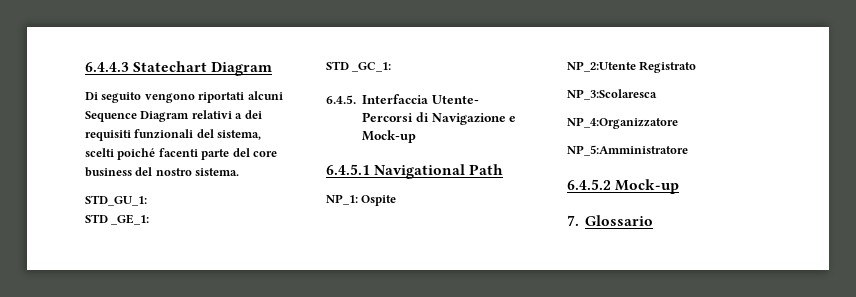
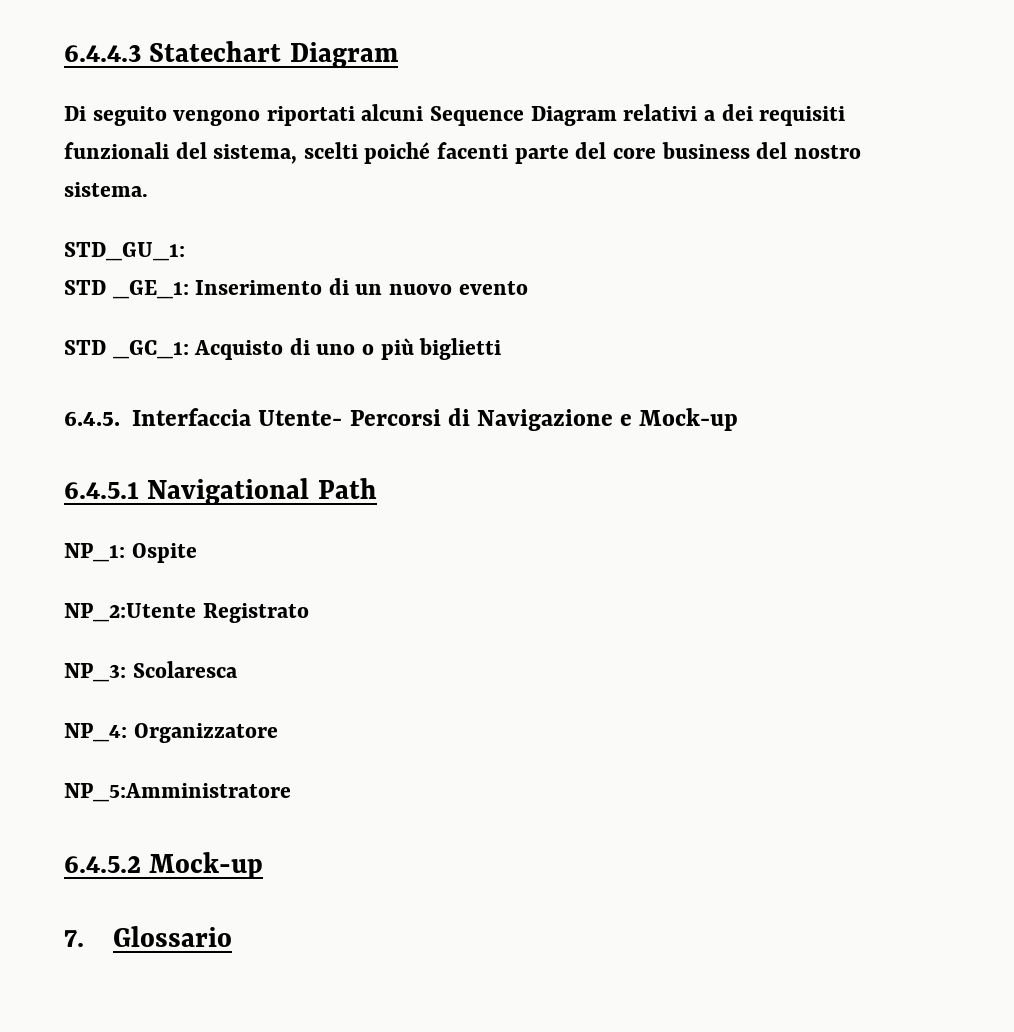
[326,61,392,72] // STD _GC_1: -> [195,278,528,295] [64,338,502,360] Inserimento di un nuovo evento // STD _GC_1: Acquisto di uno o più biglietti
[567,89,657,100] [567,117,678,129] NP_3:Scolaresca // NP_4:Organizzatore -> [64,661,238,682] [64,723,278,743] NP_3: Scolaresca // NP_4: Organizzatore

